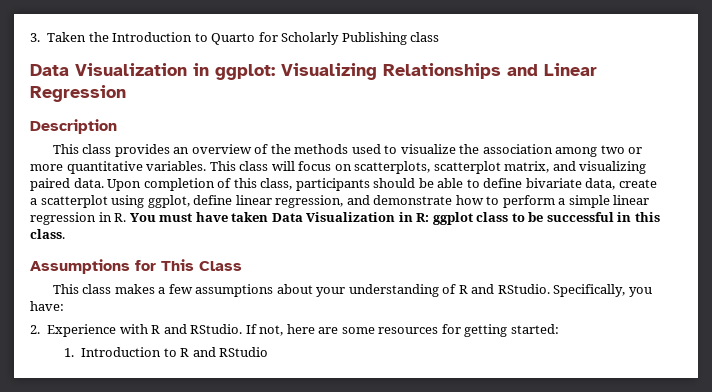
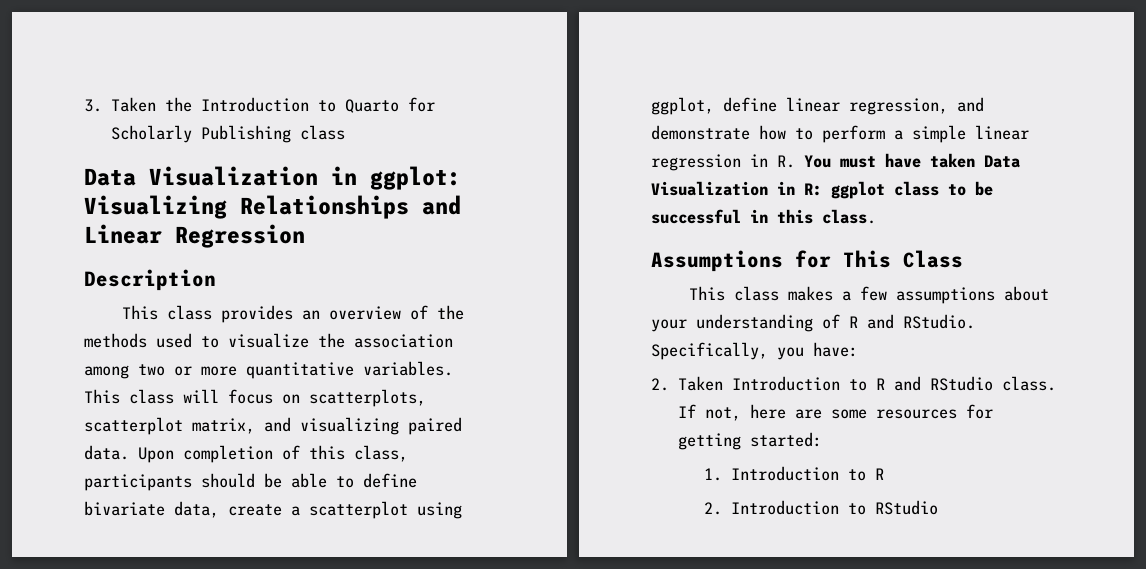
[47,324,243,337] Experience with R and RStudio. -> [677,376,1056,391] Taken Introduction to R and RStudio class.
[192,347,216,357] and -> [704,500,866,515] // 2. Introduction to

